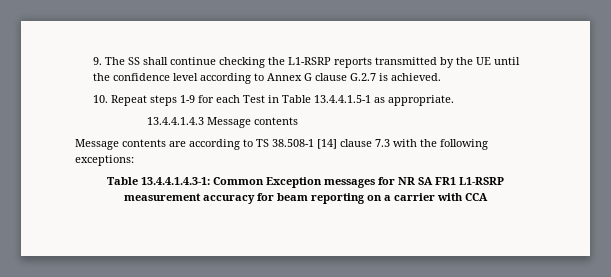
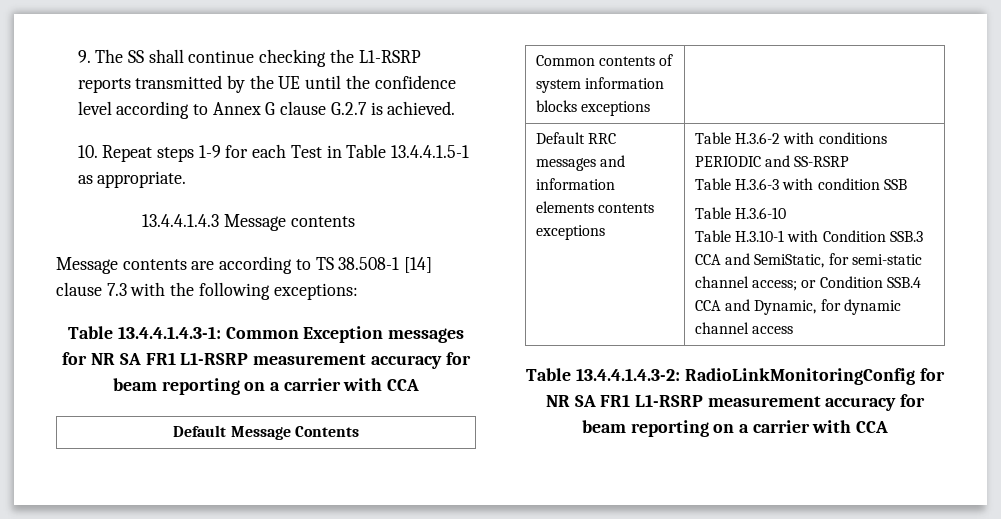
(488, 197) none -> [173,425,359,440] [535,54,674,66] [535,77,664,93] [535,100,650,116] [535,132,616,144] [535,155,625,171] [535,178,615,190] [535,201,654,213] [535,225,605,240] [694,132,887,144] [694,155,850,167] [694,178,907,190] [694,207,786,219] [694,230,923,242] [694,253,922,268] [694,276,921,291] [694,299,901,315] [694,322,793,334] [526,368,945,385] [545,394,926,411] [581,420,889,437] // Default Message Contents // Common contents of system information blocks exceptions | // Default RRC messages and information elements contents exceptions | Table H.3.6-2 with conditions PERIODIC and SS-RSRP // Table H.3.6-3 with condition SSB // Table H.3.6-10 // Table H.3.10-1 with Condition SSB.3 CCA and SemiStatic, for semi-static channel access; or Condition SSB.4 CCA and Dynamic, for dynamic channel access // Table 13.4.4.1.4.3-2: RadioLinkMonitoringConfig for NR SA FR1 L1-RSRP measurement accuracy for beam reporting on a carrier with CCA

